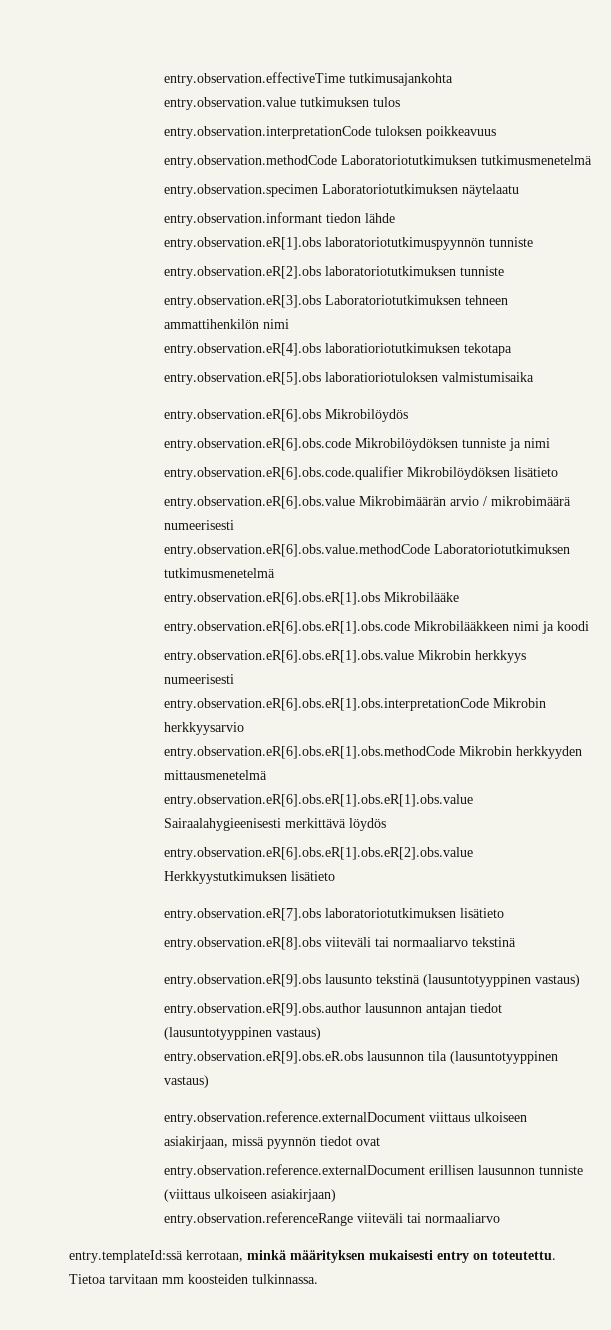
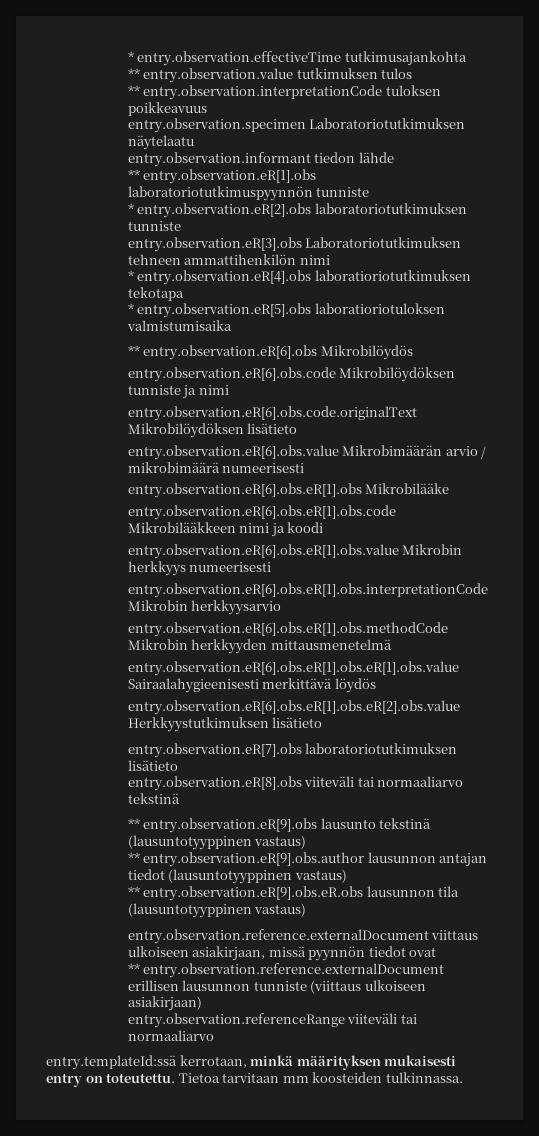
(163, 79) none -> [127,51,134,62] *
(453, 79) none -> [127,68,140,79] **
(400, 102) none -> [127,85,140,96] **
[163,155,592,168] // entry.observation.methodCode Laboratoriotutkimuksen tutkimusmenetelmä -> (207, 109) none
(395, 218) none -> [127,169,140,180] **
(533, 242) none -> [127,203,134,214] *
(289, 324) none -> [127,270,134,281] *
(512, 349) none -> [127,303,134,314] *
(534, 377) none -> [127,345,140,356] **
[163,466,403,480] entry.observation.eR[6].obs.code.qualifier -> [127,406,417,421] entry.observation.eR[6].obs.code.originalText
[163,544,570,557] [163,568,275,578] // entry.observation.eR[6].obs.value.methodCode Laboratoriotutkimuksen tutkimusmenetelmä -> (305, 468) none
(516, 942) none -> [127,818,140,829] **
(580, 980) none -> [127,852,140,863] **
(321, 1033) none -> [127,886,140,897] **
(380, 1141) none -> [127,963,140,974] **

